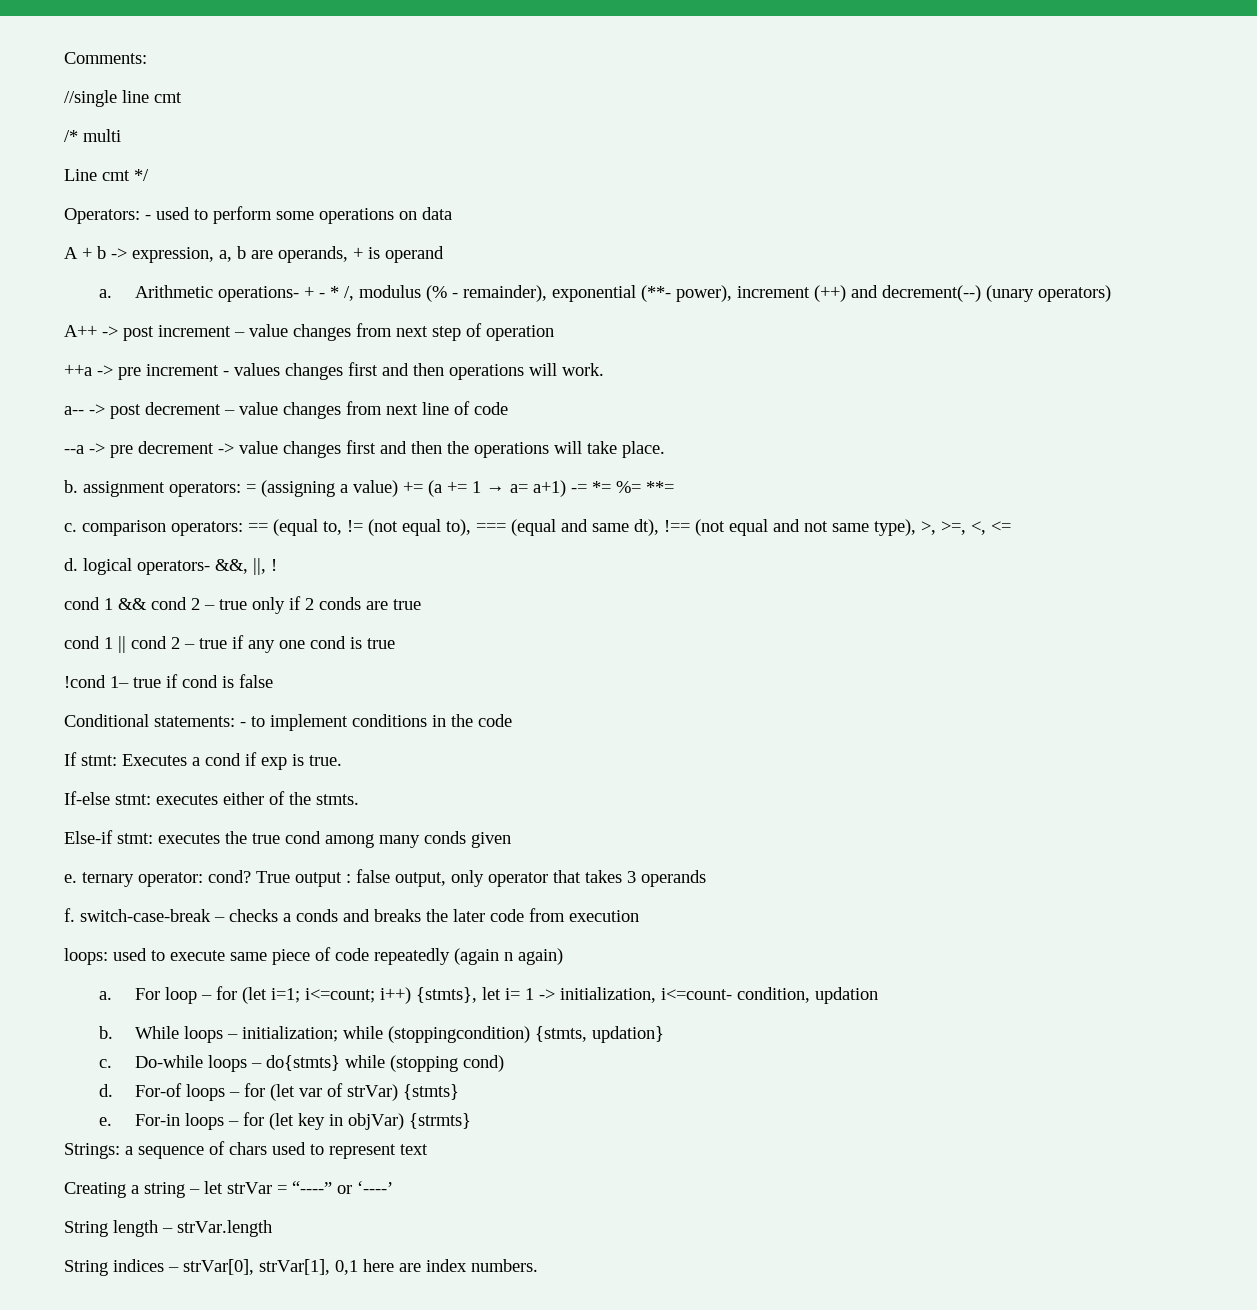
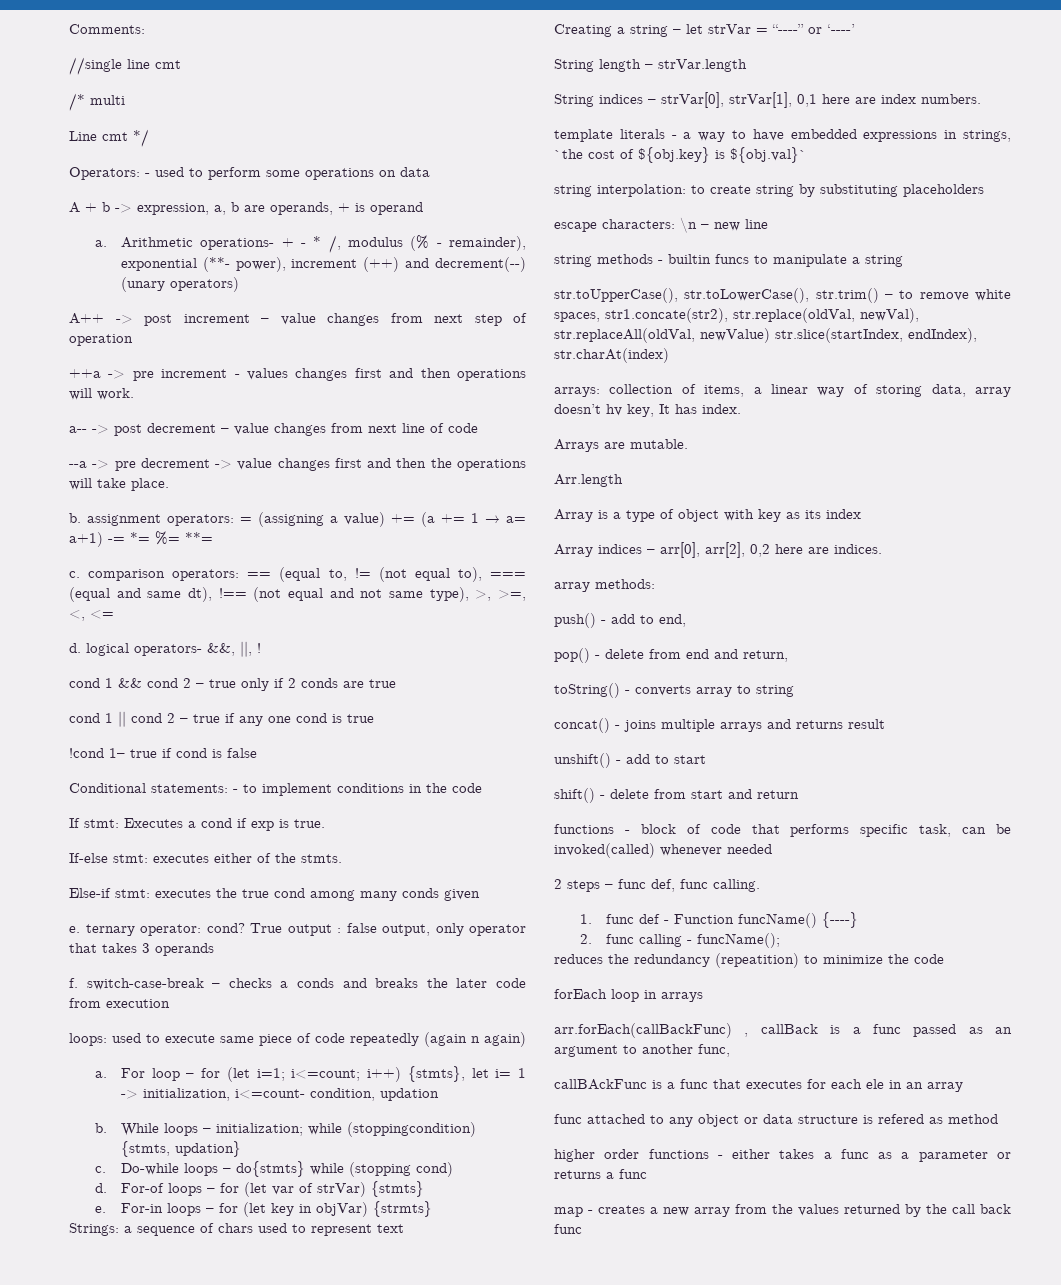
(538, 1265) none -> [554,129,1011,142] [554,147,807,163] [554,184,984,197] [554,217,768,233] [554,254,903,267] [554,288,1011,303] [554,308,919,323] [554,328,977,343] [554,348,669,363] [554,384,1011,397] [554,404,741,417] [554,439,688,452] [554,474,623,487] [554,509,861,522] [554,542,882,558] [554,579,655,592] [554,613,686,628] [554,648,788,663] [554,683,794,698] [554,718,885,733] [554,753,706,768] [554,788,799,803] [554,824,1011,837] [554,843,772,858] [554,879,760,892] [579,912,858,928] [579,933,780,948] [554,953,944,968] [554,989,703,1002] [554,1023,1012,1038] [554,1044,730,1057] [554,1079,963,1092] [554,1114,998,1127] [554,1149,1011,1162] [554,1169,647,1179] [554,1204,1011,1217] [554,1224,582,1234] // template literals - a way to have embedded expressions in strings, `the cost of ${obj.key} is ${obj.val}` // string interpolation: to create string by substituting placeholders // escape characters: \n – new line // string methods - builtin funcs to manipulate a string // str.toUpperCase(), str.toLowerCase(), str.trim() – to remove white spaces, str1.concate(str2), str.replace(oldVal, newVal), str.replaceAll(oldVal, newValue) str.slice(startIndex, endIndex), str.charAt(index) // arrays: collection of items, a linear way of storing data, array doesn’t hv key, It has index. // Arrays are mutable. // Arr.length // Array is a type of object with key as its index // Array indices – arr[0], arr[2], 0,2 here are indices. // array methods: // push() - add to end, // pop() - delete from end and return, // toString() - converts array to string // concat() - joins multiple arrays and returns result // unshift() - add to start // shift() - delete from start and return // functions - block of code that performs specific task, can be invoked(called) whenever needed // 2 steps – func def, func calling. // 1. func def - Function funcName() {----} // 2. func calling - funcName(); // reduces the redundancy (repeatition) to minimize the code // forEach loop in arrays // arr.forEach(callBackFunc) , callBack is a func passed as an argument to another func, // callBAckFunc is a func that executes for each ele in an array // func attached to any object or data structure is refered as method // higher order functions - either takes a func as a parameter or returns a func // map - creates a new array from the values returned by the call back func

